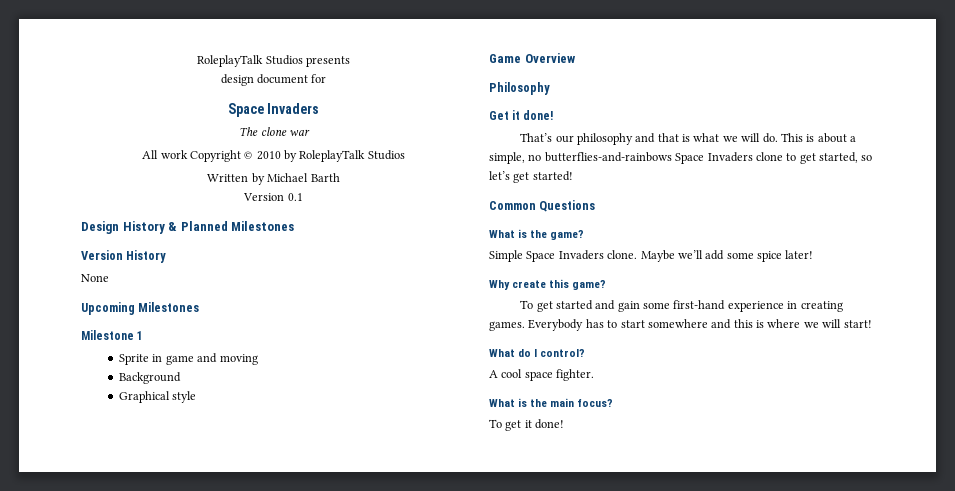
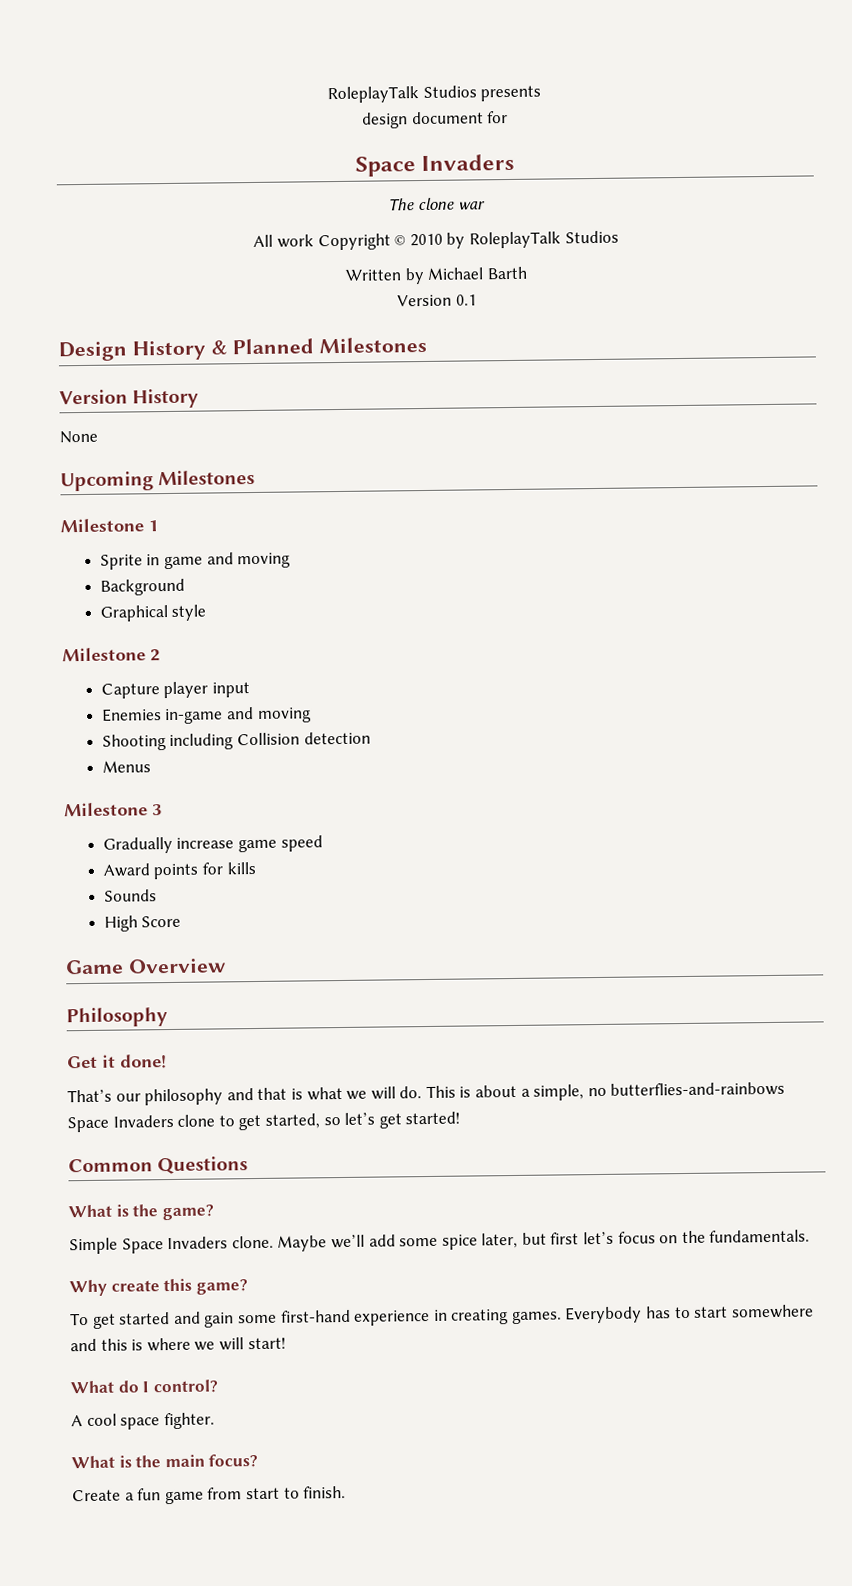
(197, 397) none -> [62,647,161,662] [100,681,251,699] [100,707,312,725] [101,731,371,751] [101,760,151,773] [64,802,163,817] [102,835,323,854] [102,861,256,880] [103,889,157,902] [103,915,182,932] // Milestone 2 // Capture player input // Enemies in-game and moving // Shooting including Collision detection // Menus // Milestone 3 // Gradually increase game speed // Award points for kills // Sounds // High Score
[785,250,814,259] later! -> [481,1229,811,1249] later, but first let’s focus on the fundamentals.
[489,419,565,431] To get it done! -> [72,1485,347,1505] Create a fun game from start to finish.

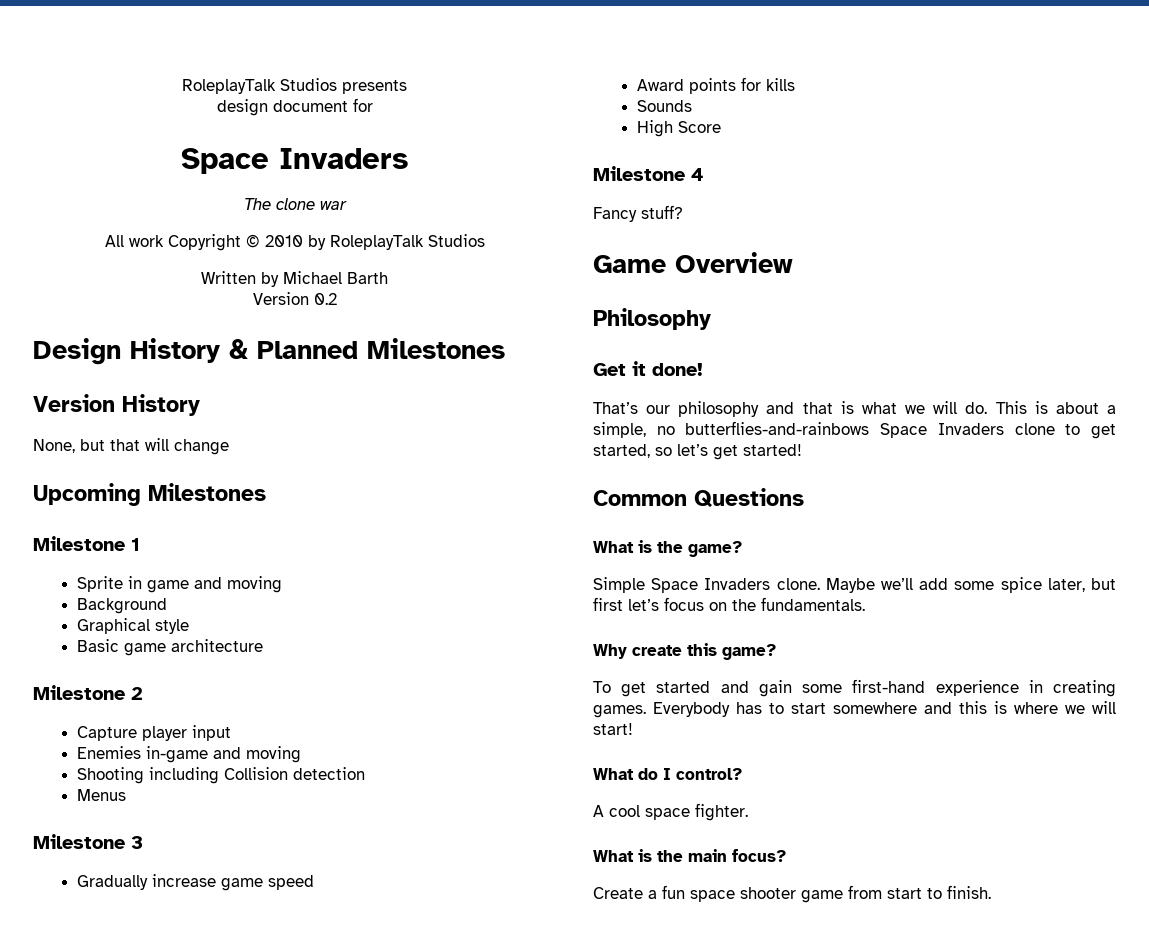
[455,294,477,306] 0.1 -> [313,293,337,305] 0.2
[59,430,98,444] // None -> [33,438,229,455] // None, but that will change
(207, 612) none -> [77,639,264,656] // Basic game architecture
(182, 921) none -> [593,166,704,181] [593,205,683,222] // Milestone 4 // Fancy stuff?
(162, 1494) none -> [690,887,796,902] space shooter

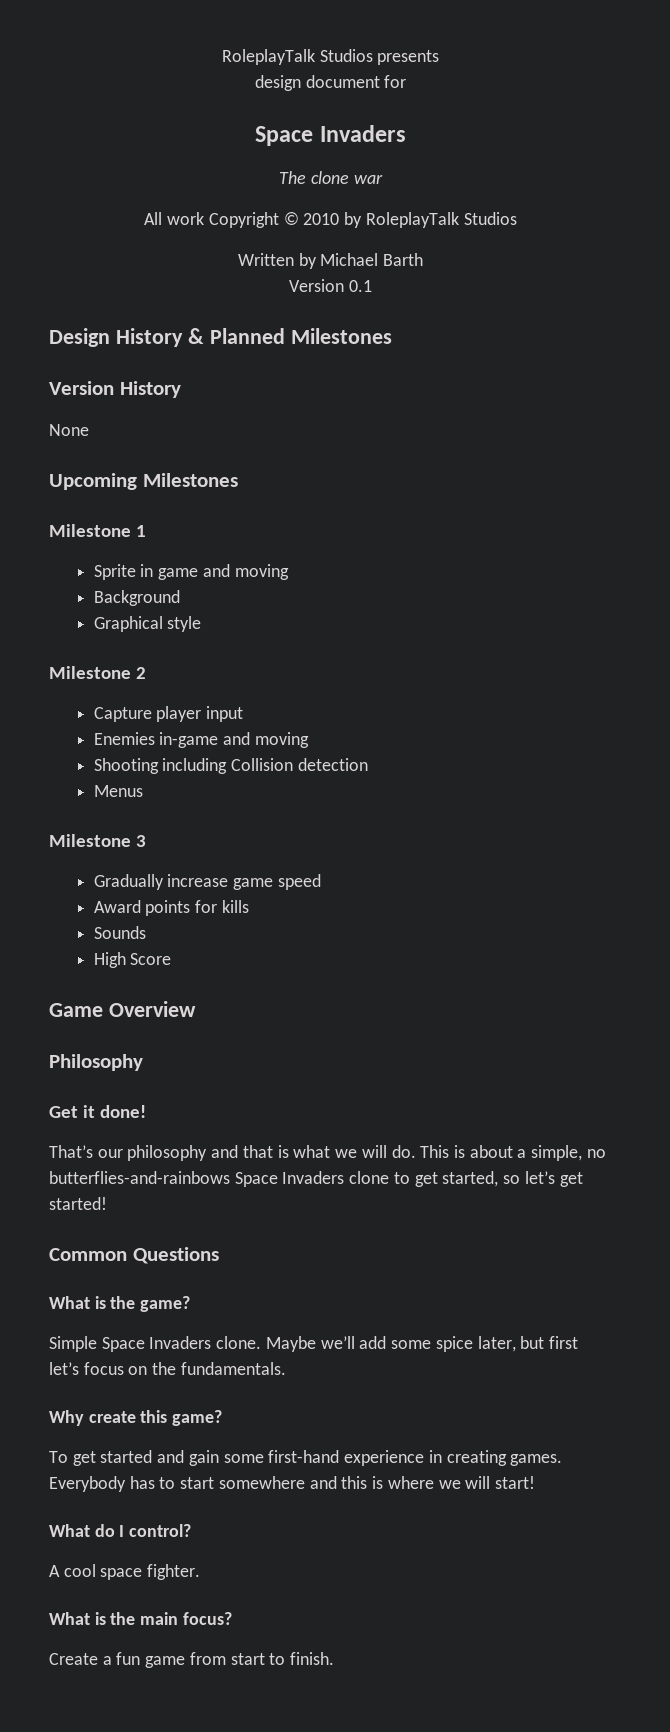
[313,293,337,305] 0.2 -> [348,280,372,292] 0.1
[33,438,229,455] // None, but that will change -> [49,424,89,436] // None
[77,639,264,656] // Basic game architecture -> (202, 624) none
[593,166,704,181] [593,205,683,222] // Milestone 4 // Fancy stuff? -> (172, 959) none
[690,887,796,902] space shooter -> (141, 1658) none

